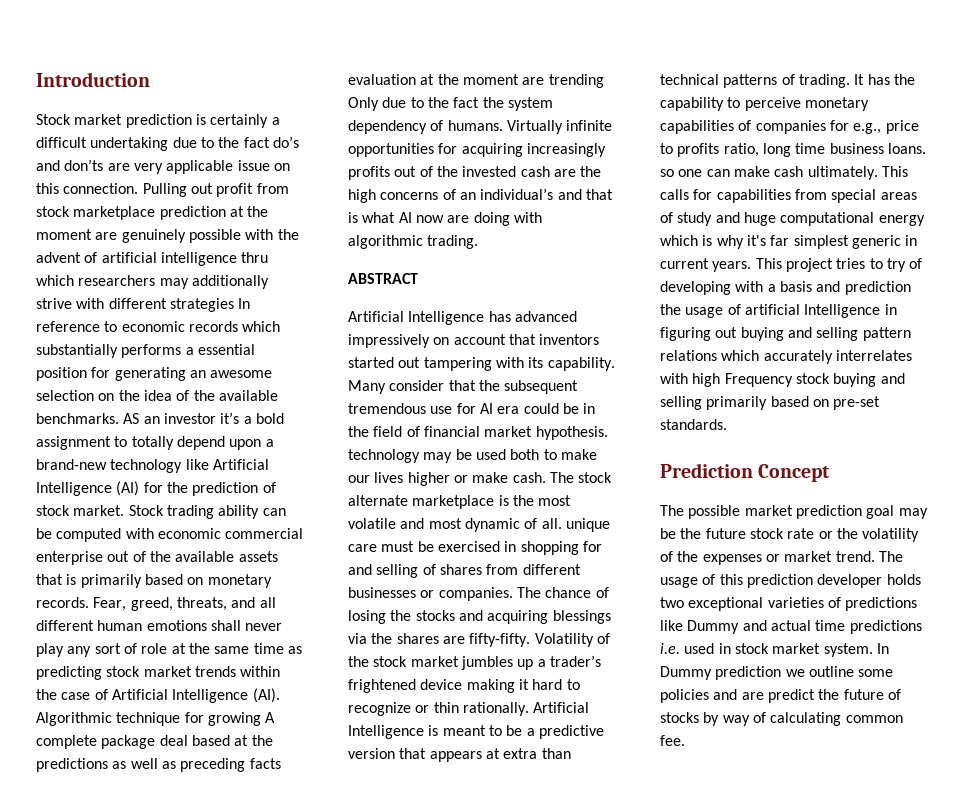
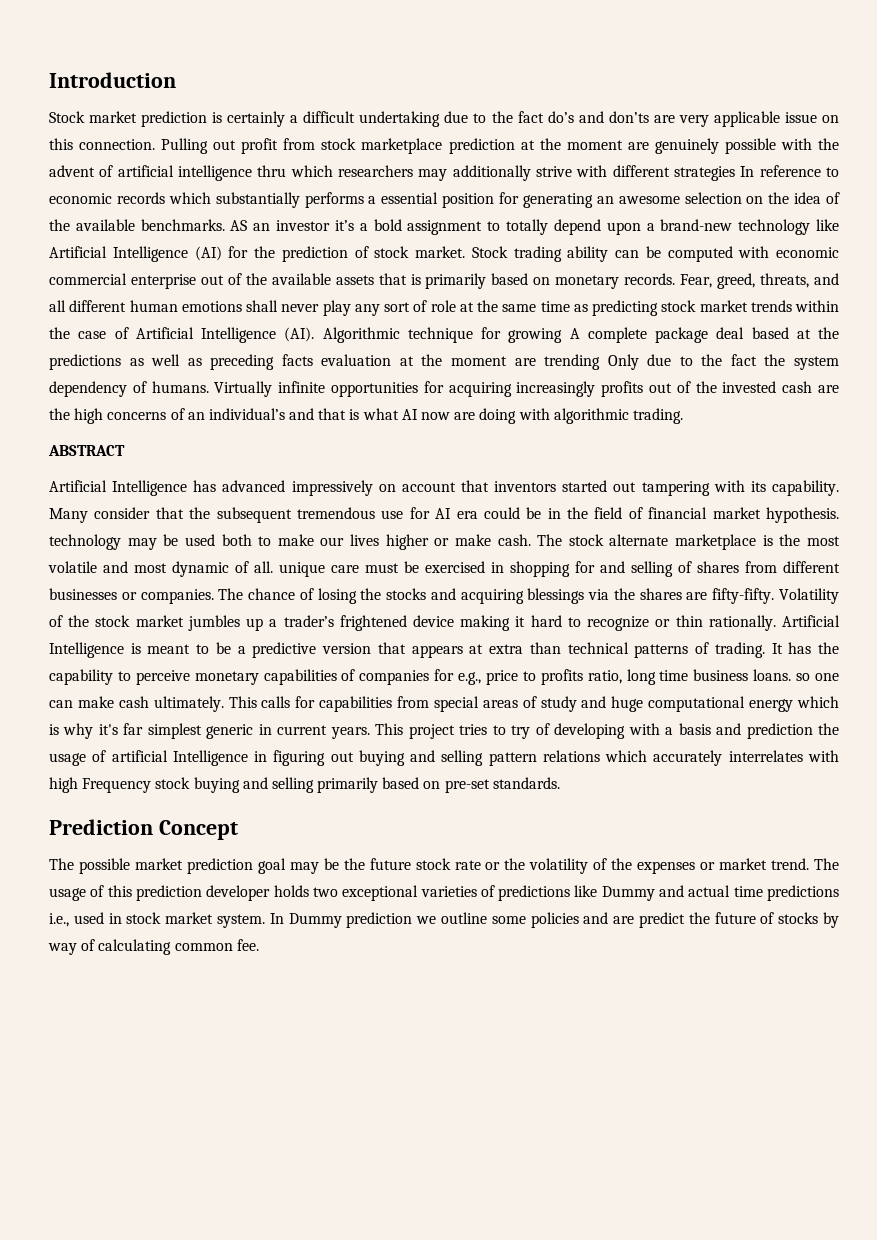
[660,643,680,654] i.e. -> [49,913,69,927] i.e.,

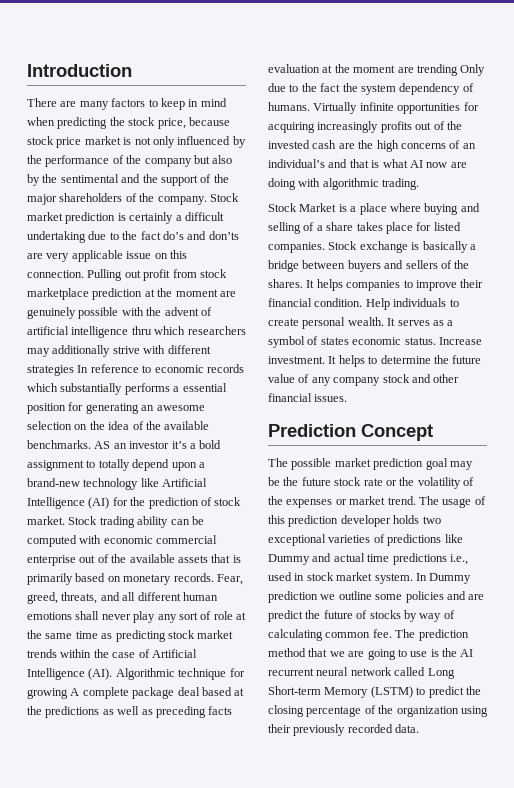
(176, 80) none -> [27,98,227,110] [27,117,230,129] [27,136,246,148] [27,155,233,167] [27,174,229,186] [27,193,207,205] There are many factors to keep in mind when predicting the stock price, because stock price market is not only influenced by the performance of the company but also by the sentimental and the support of the major shareholders of the company.
[48,445,125,456] [49,480,839,496] [49,507,840,523] [49,534,841,550] [48,561,840,577] [49,588,839,604] [49,615,840,631] [49,642,839,658] [49,669,840,685] [49,696,839,712] [49,723,840,739] [49,750,839,766] [49,777,560,793] ABSTRACT // Artificial Intelligence has advanced impressively on account that inventors started out tampering with its capability. Many consider that the subsequent tremendous use for AI era could be in the field of financial market hypothesis. technology may be used both to make our lives higher or make cash. The stock alternate marketplace is the most volatile and most dynamic of all. unique care must be exercised in shopping for and selling of shares from different businesses or companies. The chance of losing the stocks and acquiring blessings via the shares are fifty-fifty. Volatility of the stock market jumbles up a trader’s frightened device making it hard to recognize or thin rationally. Artificial Intelligence is meant to be a predictive version that appears at extra than technical patterns of trading. It has the capability to perceive monetary capabilities of companies for e.g., price to profits ratio, long time business loans. so one can make cash ultimately. This calls for capabilities from special areas of study and huge computational energy which is why it's far simplest generic in current years. This project tries to try of developing with a basis and prediction the usage of artificial Intelligence in figuring out buying and selling pattern relations which accurately interrelates with high Frequency stock buying and selling primarily based on pre-set standards. -> [268,203,480,215] [268,222,461,234] [268,241,476,253] [268,260,470,272] [268,279,484,291] [268,298,459,310] [268,317,454,329] [268,336,482,348] [268,355,482,367] [268,374,460,386] [268,393,348,402] Stock Market is a place where buying and selling of a share takes place for listed companies. Stock exchange is basically a bridge between buyers and sellers of the shares. It helps companies to improve their financial condition. Help individuals to create personal wealth. It serves as a symbol of states economic status. Increase investment. It helps to determine the future value of any company stock and other financial issues.
(259, 945) none -> [395,629,469,641] [268,648,474,660] [268,667,455,679] [268,686,481,698] [268,705,488,717] [268,724,420,736] The prediction method that we are going to use is the AI recurrent neural network called Long Short-term Memory (LSTM) to predict the closing percentage of the organization using their previously recorded data.

